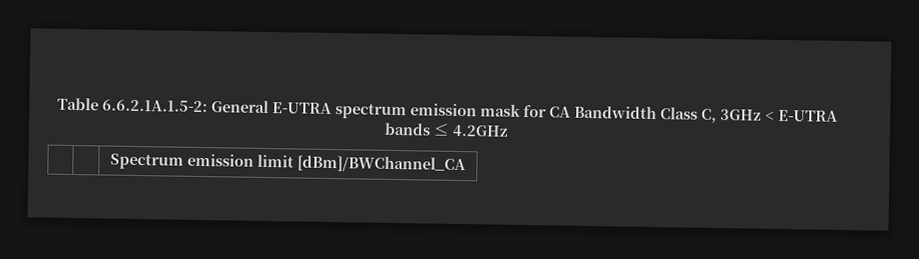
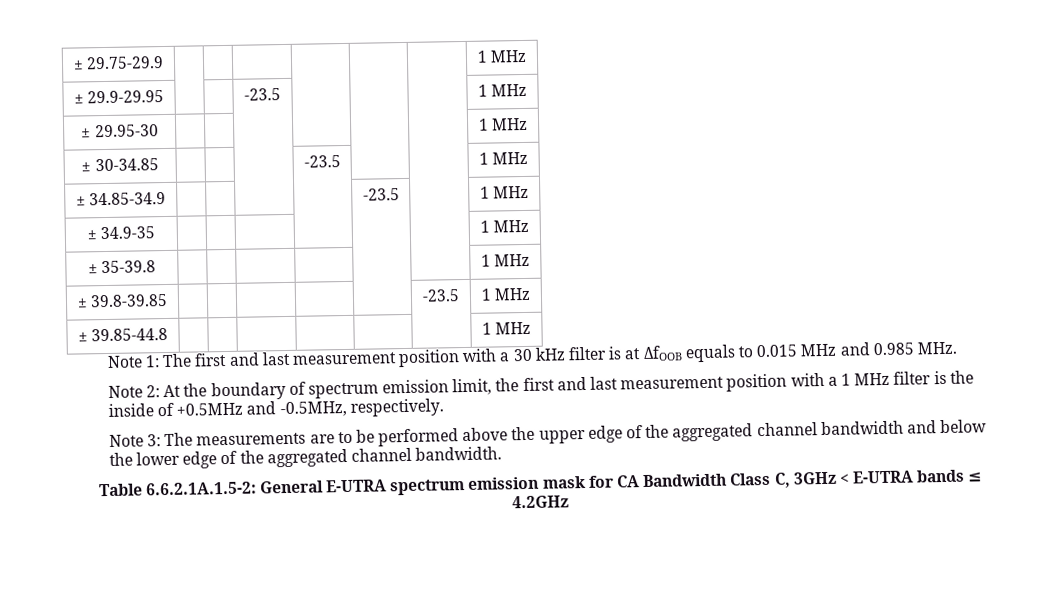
(56, 104) none -> [72,55,165,70] [476,49,528,63] [73,89,165,104] [244,88,281,101] [477,83,528,97] [81,124,159,138] [477,117,529,131] [81,158,159,172] [303,155,341,168] [478,151,529,165] [75,191,167,206] [362,188,400,201] [479,185,530,199] [86,226,156,240] [479,219,530,233] [87,260,157,274] [480,253,531,267] [76,293,169,308] [422,289,460,302] [480,287,532,301] [77,327,169,342] [481,321,532,335] [106,341,957,368] [107,370,974,401] [107,398,444,418] [108,419,988,447] [108,446,503,469] ± 29.75-29.9 | | | | | | | 1 MHz // ± 29.9-29.95 | | | -23.5 | | | | 1 MHz // ± 29.95-30 | | | | | | | 1 MHz // ± 30-34.85 | | | | -23.5 | | | 1 MHz // ± 34.85-34.9 | | | | | -23.5 | | 1 MHz // ± 34.9-35 | | | | | | | 1 MHz // ± 35-39.8 | | | | | | | 1 MHz // ± 39.8-39.85 | | | | | | -23.5 | 1 MHz // ± 39.85-44.8 | | | | | | | 1 MHz // Note 1: The first and last measurement position with a 30 kHz filter is at ΔfOOB equals to 0.015 MHz and 0.985 MHz. // Note 2: At the boundary of spectrum emission limit, the first and last measurement position with a 1 MHz filter is the inside of +0.5MHz and -0.5MHz, respectively. // Note 3: The measurements are to be performed above the upper edge of the aggregated channel bandwidth and below the lower edge of the aggregated channel bandwidth. //
[109,153,466,174] // | | Spectrum emission limit [dBm]/BWChannel_CA -> (569, 502) none

